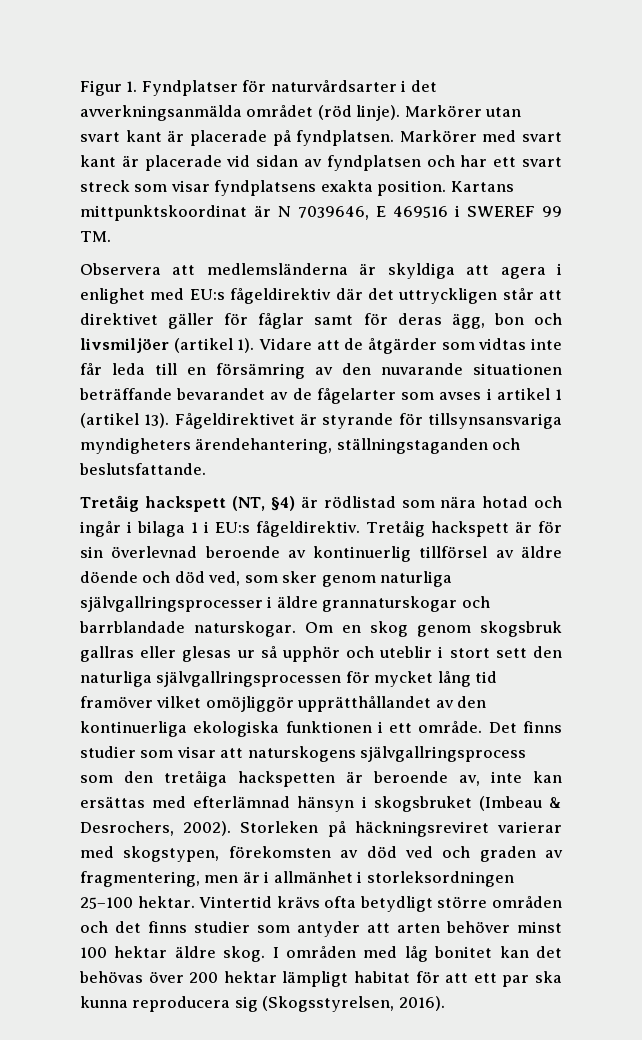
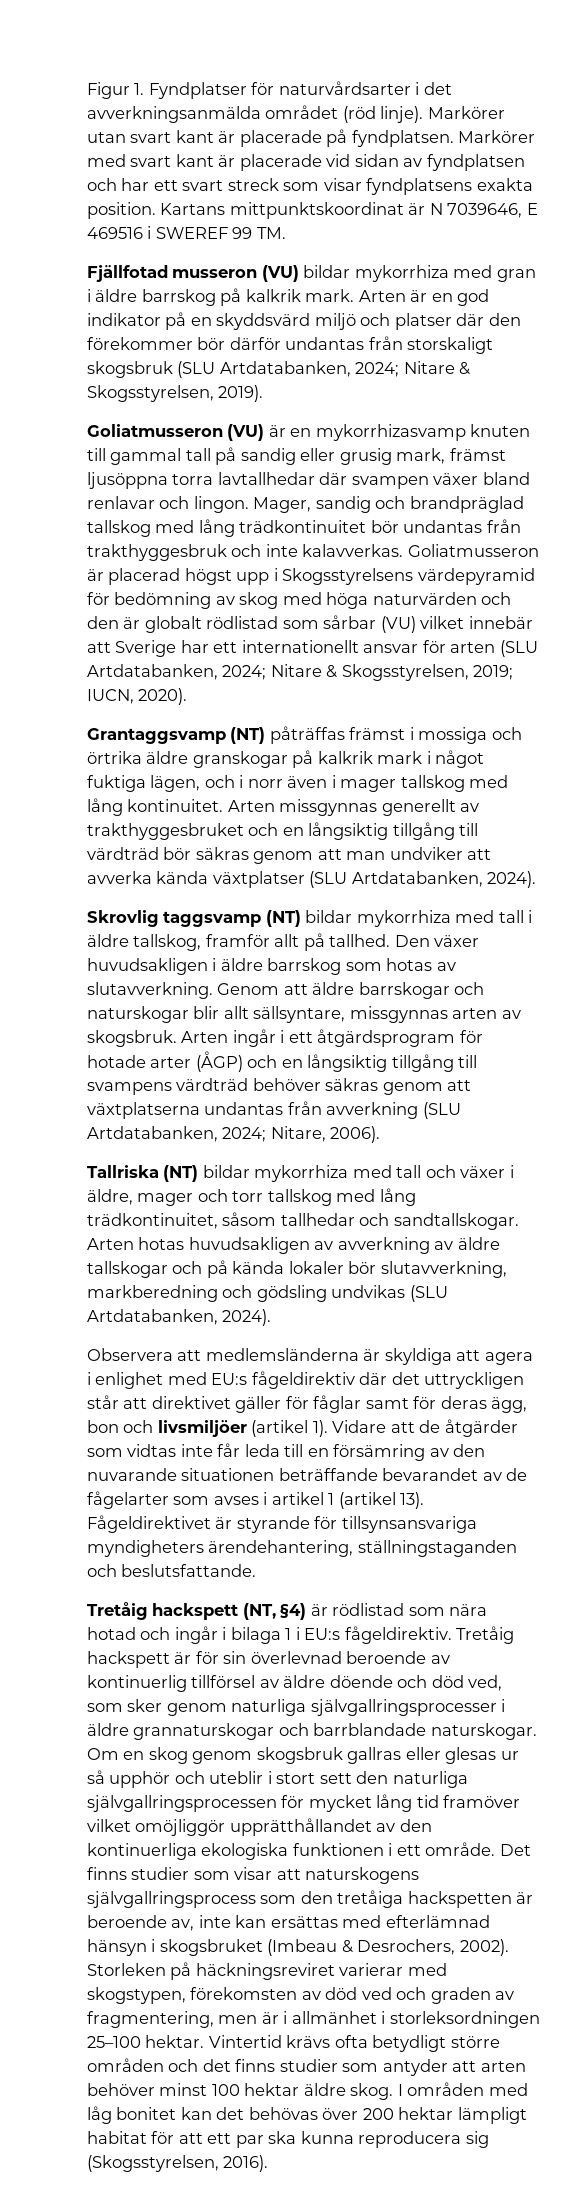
(111, 236) none -> [87,265,536,282] [87,288,490,306] [87,312,521,330] [87,336,494,354] [87,361,471,378] [87,385,264,402] [87,424,531,441] [87,447,506,465] [87,472,530,489] [87,496,524,513] [87,519,521,537] [87,544,539,561] [87,568,535,585] [87,592,512,609] [87,615,533,633] [87,640,538,657] [87,664,514,681] [87,688,188,705] [87,726,522,744] [87,750,485,768] [87,775,509,792] [87,798,480,816] [87,822,479,840] [87,847,492,864] [87,871,537,888] [87,910,533,927] [87,933,480,951] [87,958,456,975] [87,982,485,999] [87,1006,521,1023] [87,1029,483,1047] [87,1051,478,1072] [87,1078,472,1095] [87,1101,461,1119] [87,1126,381,1143] [87,1165,514,1182] [87,1188,416,1206] [87,1212,519,1230] [87,1237,500,1254] [87,1260,507,1278] [87,1285,448,1302] [87,1309,272,1326] // Fjällfotad musseron (VU) bildar mykorrhiza med gran i äldre barrskog på kalkrik mark. Arten är en god indikator på en skyddsvärd miljö och platser där den förekommer bör därför undantas från storskaligt skogsbruk (SLU Artdatabanken, 2024; Nitare & Skogsstyrelsen, 2019). // Goliatmusseron (VU) är en mykorrhizasvamp knuten till gammal tall på sandig eller grusig mark, främst ljusöppna torra lavtallhedar där svampen växer bland renlavar och lingon. Mager, sandig och brandpräglad tallskog med lång trädkontinuitet bör undantas från trakthyggesbruk och inte kalavverkas. Goliatmusseron är placerad högst upp i Skogsstyrelsens värdepyramid för bedömning av skog med höga naturvärden och den är globalt rödlistad som sårbar (VU) vilket innebär att Sverige har ett internationellt ansvar för arten (SLU Artdatabanken, 2024; Nitare & Skogsstyrelsen, 2019; IUCN, 2020). // Grantaggsvamp (NT) påträffas främst i mossiga och örtrika äldre granskogar på kalkrik mark i något fuktiga lägen, och i norr även i mager tallskog med lång kontinuitet. Arten missgynnas generellt av trakthyggesbruket och en långsiktig tillgång till värdträd bör säkras genom att man undviker att avverka kända växtplatser (SLU Artdatabanken, 2024). // Skrovlig taggsvamp (NT) bildar mykorrhiza med tall i äldre tallskog, framför allt på tallhed. Den växer huvudsakligen i äldre barrskog som hotas av slutavverkning. Genom att äldre barrskogar och naturskogar blir allt sällsyntare, missgynnas arten av skogsbruk. Arten ingår i ett åtgärdsprogram för hotade arter (ÅGP) och en långsiktig tillgång till svampens värdträd behöver säkras genom att växtplatserna undantas från avverkning (SLU Artdatabanken, 2024; Nitare, 2006). // Tallriska (NT) bildar mykorrhiza med tall och växer i äldre, mager och torr tallskog med lång trädkontinuitet, såsom tallhedar och sandtallskogar. Arten hotas huvudsakligen av avverkning av äldre tallskogar och på kända lokaler bör slutavverkning, markberedning och gödsling undvikas (SLU Artdatabanken, 2024).

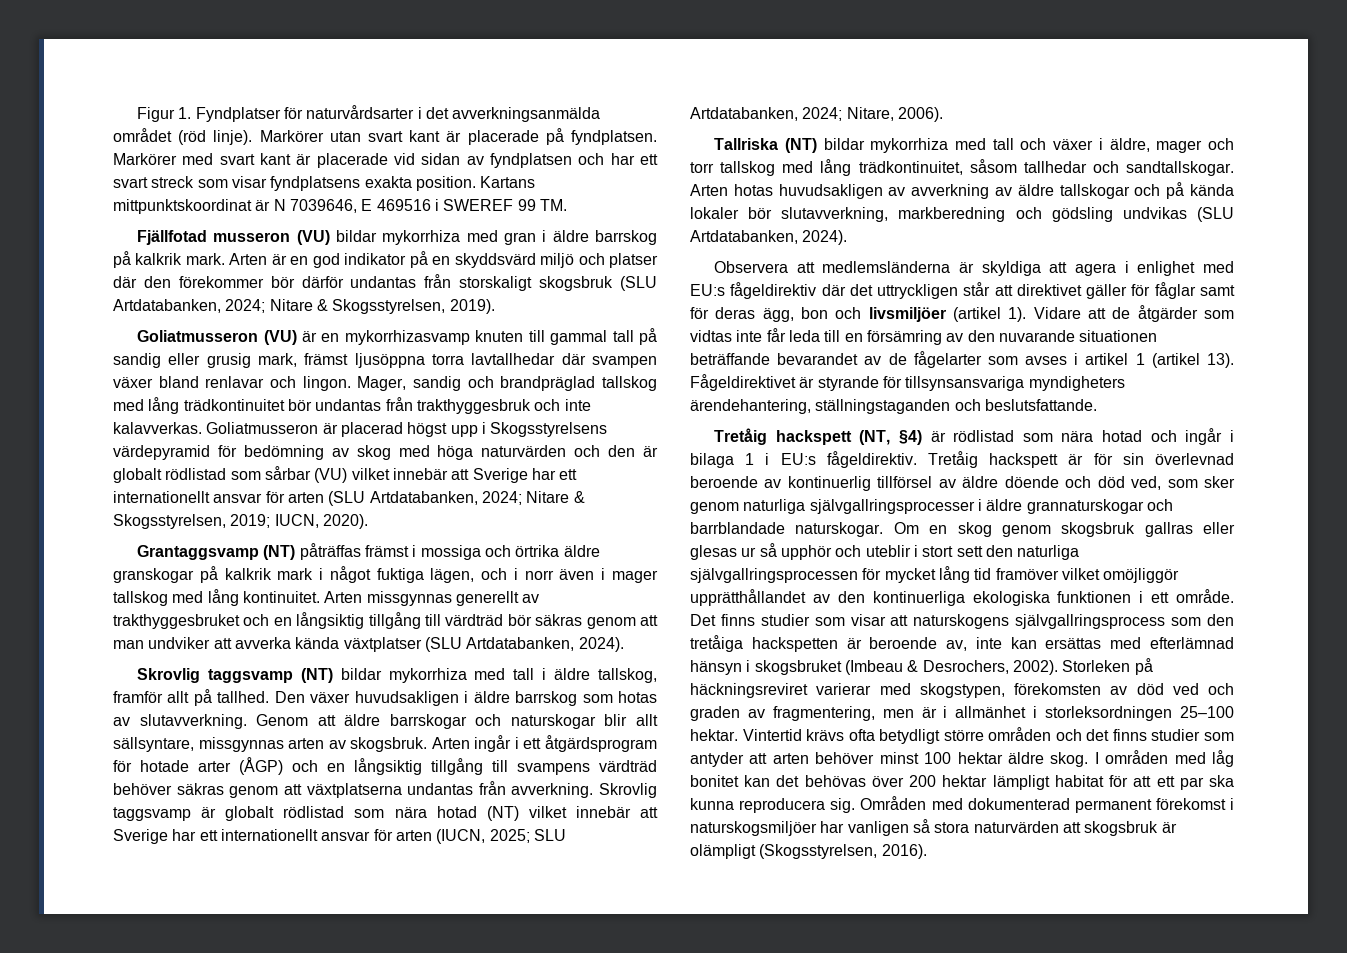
[326,1102,461,1119] avverkning (SLU -> [511,783,657,798] [113,806,659,821] [113,829,566,844] avverkning. Skrovlig taggsvamp är globalt rödlistad som nära hotad (NT) vilket innebär att Sverige har ett internationellt ansvar för arten (IUCN, 2025; SLU
[465,2131,489,2148] sig -> [830,796,1234,813] [690,819,1177,836] [690,844,756,859] sig. Områden med dokumenterad permanent förekomst i naturskogsmiljöer har vanligen så stora naturvärden att skogsbruk är olämpligt

